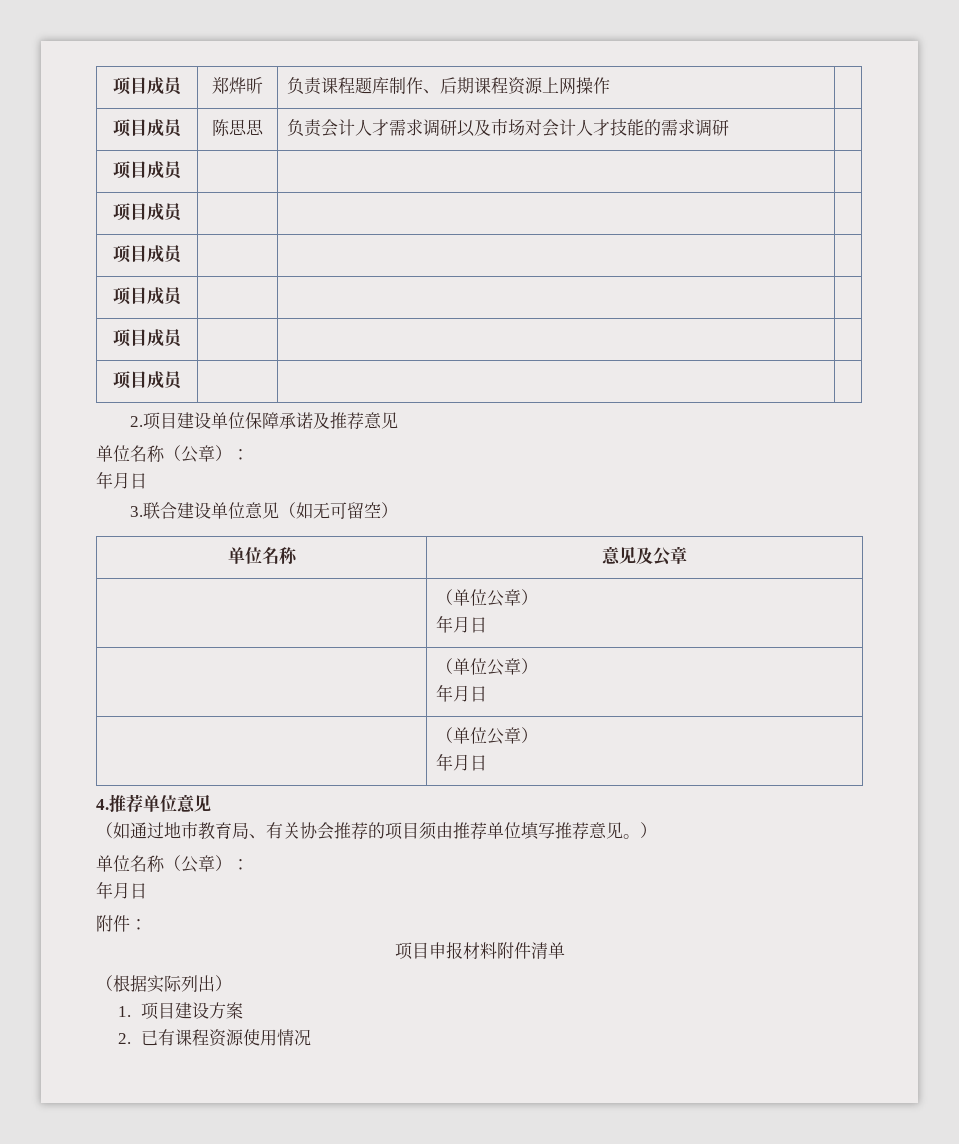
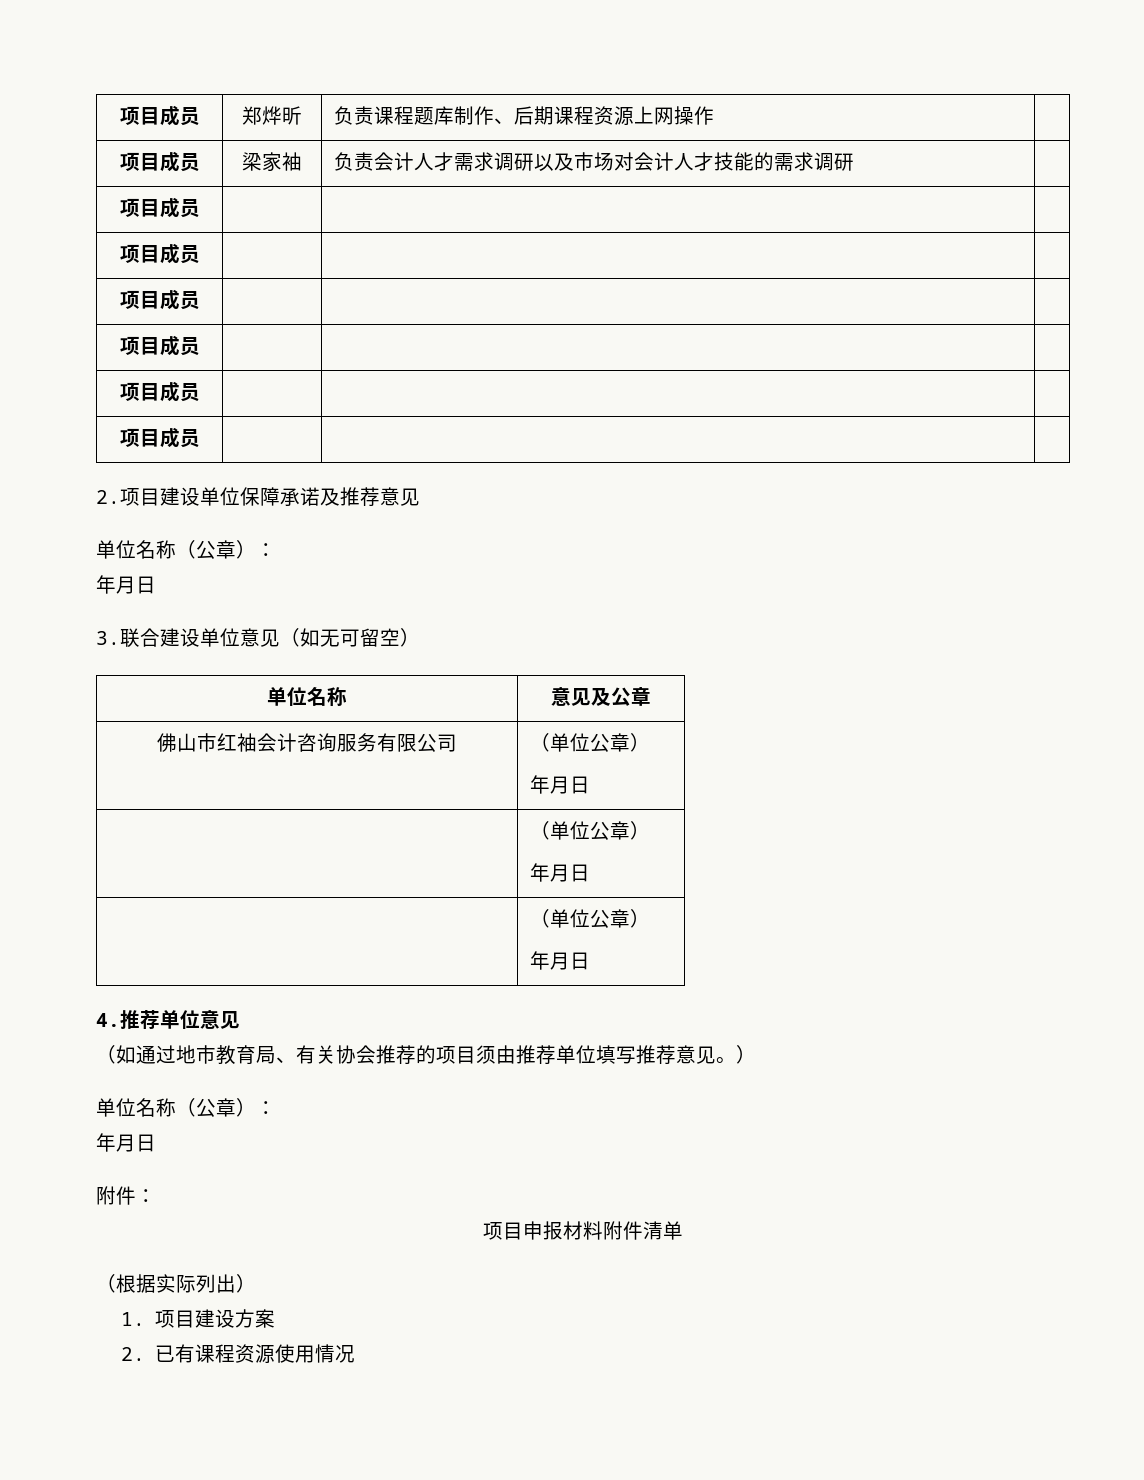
[212,119,264,136] 陈思思 -> [242,152,302,172] 梁家袖
(687, 555) none -> [157,733,458,752] 佛山市红袖会计咨询服务有限公司

